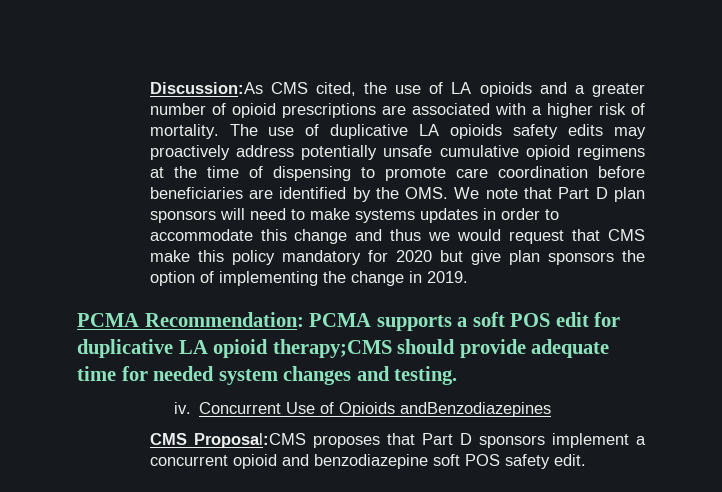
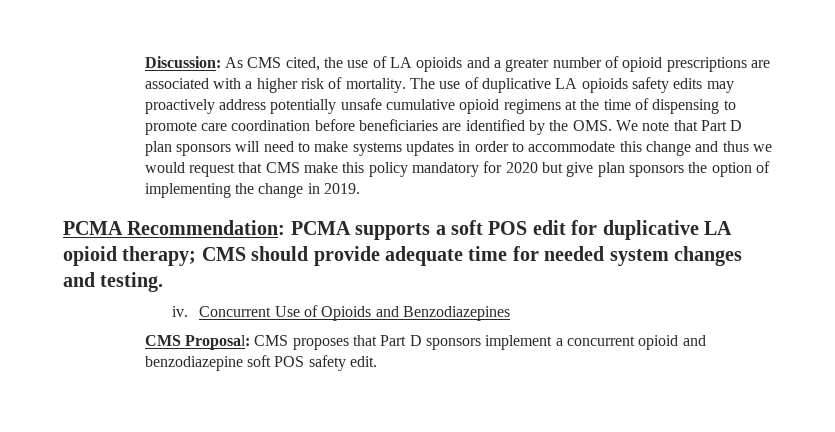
[149,82,263,94] Discussion:As -> [144,56,244,68] Discussion: As
[272,339,392,358] therapy;CMS -> [122,246,246,266] therapy; CMS
[400,402,552,417] [149,433,306,448] andBenzodiazepines // CMS Proposal:CMS -> [375,306,510,321] [144,335,289,350] and Benzodiazepines // CMS Proposal: CMS

